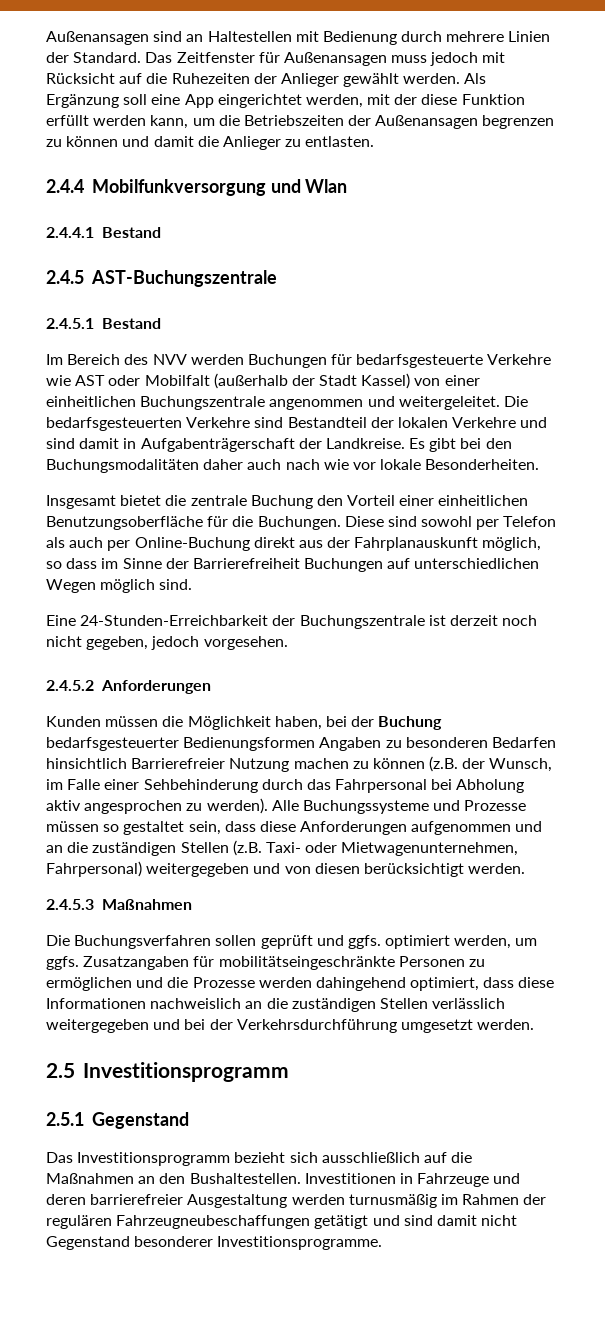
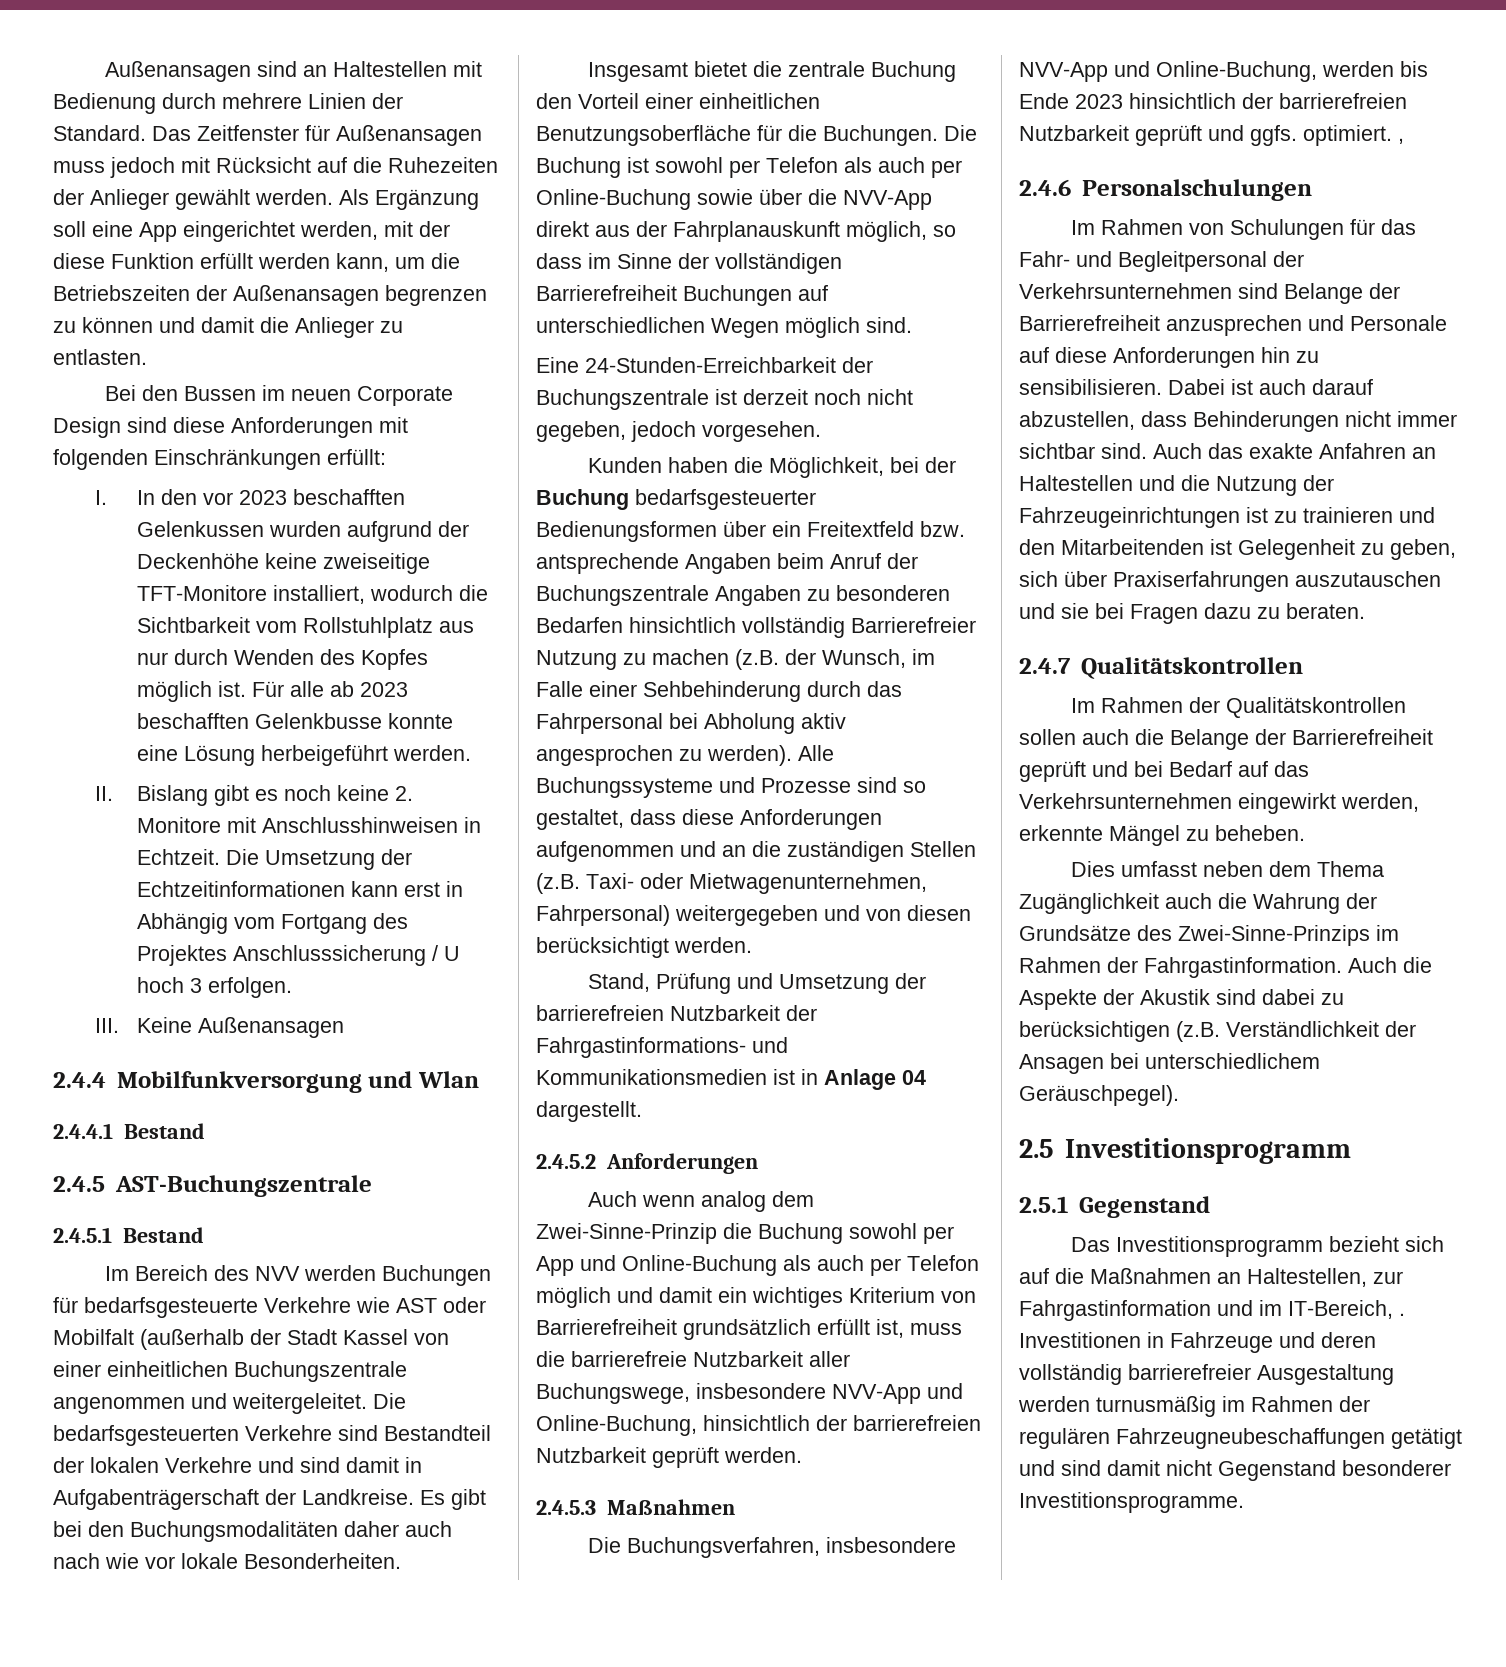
(375, 141) none -> [105,385,454,406] [53,417,408,438] [53,449,386,470] [94,489,405,505] [136,521,469,542] [136,553,430,574] [136,585,488,604] [136,617,474,638] [136,649,428,670] [136,681,408,702] [136,713,453,729] [136,745,471,766] [94,785,413,806] [136,817,481,833] [136,849,412,870] [136,881,463,897] [136,913,408,934] [136,945,460,966] [136,977,292,998] [94,1017,344,1038] // Bei den Bussen im neuen Corporate Design sind diese Anforderungen mit folgenden Einschränkungen erfüllt: // I. In den vor 2023 beschafften Gelenkussen wurden aufgrund der Deckenhöhe keine zweiseitige TFT-Monitore installiert, wodurch die Sichtbarkeit vom Rollstuhlplatz aus nur durch Wenden des Kopfes möglich ist. Für alle ab 2023 beschafften Gelenkbusse konnte eine Lösung herbeigeführt werden. // II. Bislang gibt es noch keine 2. Monitore mit Anschlusshinweisen in Echtzeit. Die Umsetzung der Echtzeitinformationen kann erst in Abhängig vom Fortgang des Projektes Anschlusssicherung / U hoch 3 erfolgen. // III. Keine Außenansagen
[361,373,411,389] Kassel) -> [343,1329,408,1345] Kassel
[344,516,417,527] Diese sind -> [944,125,977,141] [536,157,649,178] Die Buchung ist
(250, 544) none -> [697,189,932,210] sowie über die NVV-App
(189, 563) none -> [715,253,842,274] vollständigen
[46,680,211,694] // 2.4.5.2 Anforderungen -> (821, 431) none
[105,716,322,730] müssen die Möglichkeit haben, -> [668,457,885,478] haben die Möglichkeit,
(316, 744) none -> [723,521,965,537] [536,553,918,574] [536,585,709,606] über ein Freitextfeld bzw. antsprechende Angaben beim Anruf der Buchungszentrale
(127, 763) none -> [742,617,845,638] vollständig
[293,758,425,769] machen zu können -> [623,649,729,665] zu machen
[46,821,221,835] müssen so gestaltet sein, -> [857,777,926,793] [536,809,624,830] sind so gestaltet,
[46,899,192,910] [46,935,538,949] [46,956,485,970] [46,977,555,991] [46,998,506,1012] [46,1019,535,1033] 2.4.5.3 Maßnahmen // Die Buchungsverfahren sollen geprüft und ggfs. optimiert werden, um ggfs. Zusatzangaben für mobilitätseingeschränkte Personen zu ermöglichen und die Prozesse werden dahingehend optimiert, dass diese Informationen nachweislich an die zuständigen Stellen verlässlich weitergegeben und bei der Verkehrsdurchführung umgesetzt werden. -> [588,973,927,994] [536,1005,817,1021] [536,1037,788,1058] [536,1069,926,1090] [536,1101,642,1122] [536,1153,758,1174] [588,1191,815,1212] [536,1223,954,1244] [536,1255,979,1276] [536,1287,976,1308] [536,1319,962,1340] [536,1351,850,1367] [536,1383,963,1404] [536,1415,981,1436] [536,1447,802,1468] [536,1499,735,1515] [588,1537,957,1558] [1019,61,1428,82] [1019,93,1407,109] [1019,125,1404,146] [1019,179,1312,201] [1071,219,1417,240] [1019,251,1304,272] [1019,283,1400,304] [1019,315,1447,336] [1019,347,1319,368] [1019,379,1373,395] [1019,411,1457,432] [1019,443,1436,459] [1019,475,1334,496] [1019,507,1435,528] [1019,539,1456,560] [1019,571,1441,592] [1019,603,1365,624] [1019,657,1303,679] [1071,697,1407,718] [1019,729,1433,750] [1019,761,1309,782] [1019,793,1419,814] [1019,825,1305,846] [1071,861,1385,877] [1019,893,1377,914] [1019,925,1399,946] [1019,957,1432,978] [1019,989,1344,1010] [1019,1021,1416,1042] [1019,1053,1320,1074] [1019,1085,1179,1106] Stand, Prüfung und Umsetzung der barrierefreien Nutzbarkeit der Fahrgastinformations- und Kommunikationsmedien ist in Anlage 04 dargestellt. // 2.4.5.2 Anforderungen // Auch wenn analog dem Zwei-Sinne-Prinzip die Buchung sowohl per App und Online-Buchung als auch per Telefon möglich und damit ein wichtiges Kriterium von Barrierefreiheit grundsätzlich erfüllt ist, muss die barrierefreie Nutzbarkeit aller Buchungswege, insbesondere NVV-App und Online-Buchung, hinsichtlich der barrierefreien Nutzbarkeit geprüft werden. // 2.4.5.3 Maßnahmen // Die Buchungsverfahren, insbesondere NVV-App und Online-Buchung, werden bis Ende 2023 hinsichtlich der barrierefreien Nutzbarkeit geprüft und ggfs. optimiert. , // 2.4.6 Personalschulungen // Im Rahmen von Schulungen für das Fahr- und Begleitpersonal der Verkehrsunternehmen sind Belange der Barrierefreiheit anzusprechen und Personale auf diese Anforderungen hin zu sensibilisieren. Dabei ist auch darauf abzustellen, dass Behinderungen nicht immer sichtbar sind. Auch das exakte Anfahren an Haltestellen und die Nutzung der Fahrzeugeinrichtungen ist zu trainieren und den Mitarbeitenden ist Gelegenheit zu geben, sich über Praxiserfahrungen auszutauschen und sie bei Fragen dazu zu beraten. // 2.4.7 Qualitätskontrollen // Im Rahmen der Qualitätskontrollen sollen auch die Belange der Barrierefreiheit geprüft und bei Bedarf auf das Verkehrsunternehmen eingewirkt werden, erkennte Mängel zu beheben. // Dies umfasst neben dem Thema Zugänglichkeit auch die Wahrung der Grundsätze des Zwei-Sinne-Prinzips im Rahmen der Fahrgastinformation. Auch die Aspekte der Akustik sind dabei zu berücksichtigen (z.B. Verständlichkeit der Ansagen bei unterschiedlichem Geräuschpegel).
[321,1152,420,1163] ausschließlich -> (1445, 1244) none
[159,1173,301,1184] den Bushaltestellen. -> [1247,1268,1403,1287] [1019,1300,1405,1321] Haltestellen, zur Fahrgastinformation und im IT-Bereich, .
(86, 1199) none -> [1019,1364,1122,1385] vollständig

